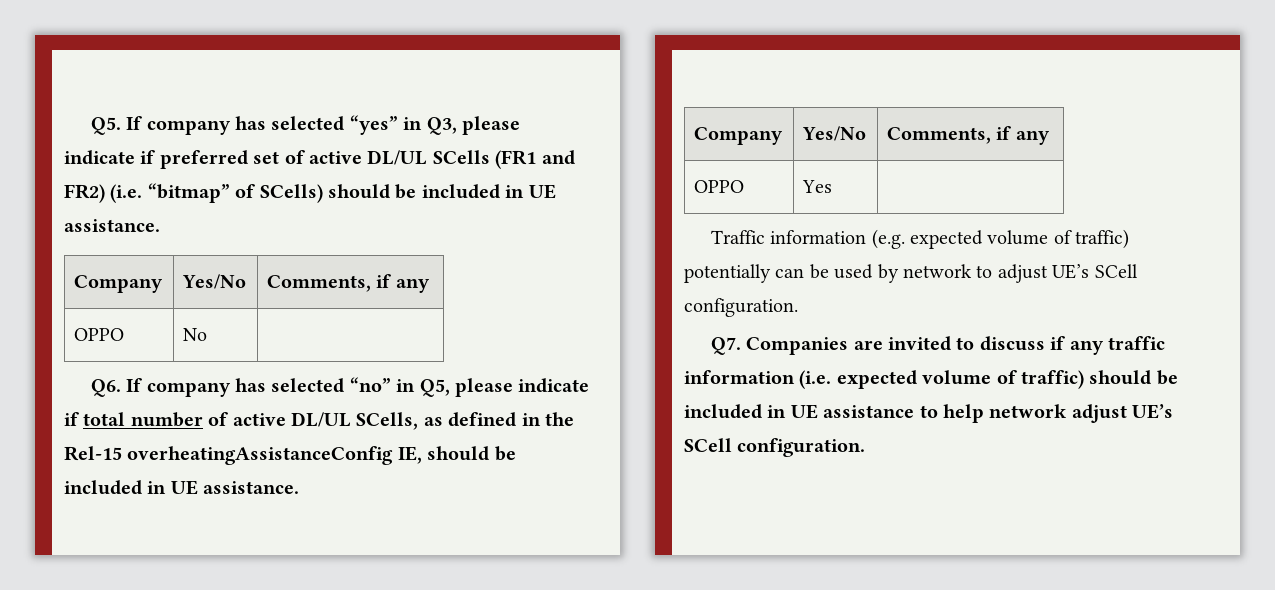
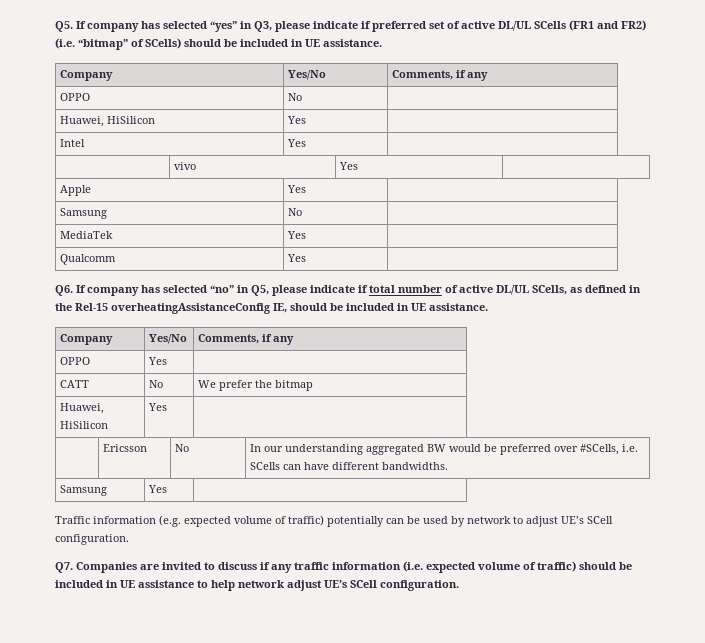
(208, 334) none -> [59,116,155,127] [286,116,306,124] [59,139,85,147] [286,139,306,147] [173,162,196,170] [338,162,358,170] [59,185,91,196] [286,185,306,193] [59,208,107,219] [287,208,302,216] [59,231,113,239] [286,231,306,239] [59,254,116,265] [286,254,306,262] // Huawei, HiSilicon | Yes | // Intel | Yes | // | vivo | Yes | // Apple | Yes | // Samsung | No | // MediaTek | Yes | // Qualcomm | Yes |
(833, 186) none -> [59,380,89,388] [148,380,163,388] [197,380,313,391] [59,403,104,414] [59,421,108,429] [147,403,167,411] [102,444,147,452] [174,444,189,452] [249,444,638,455] [249,462,448,470] [59,485,107,496] [147,485,167,493] // CATT | No | We prefer the bitmap // Huawei, HiSilicon | Yes | // | Ericsson | No | In our understanding aggregated BW would be preferred over #SCells, i.e. SCells can have different bandwidths. // Samsung | Yes |

